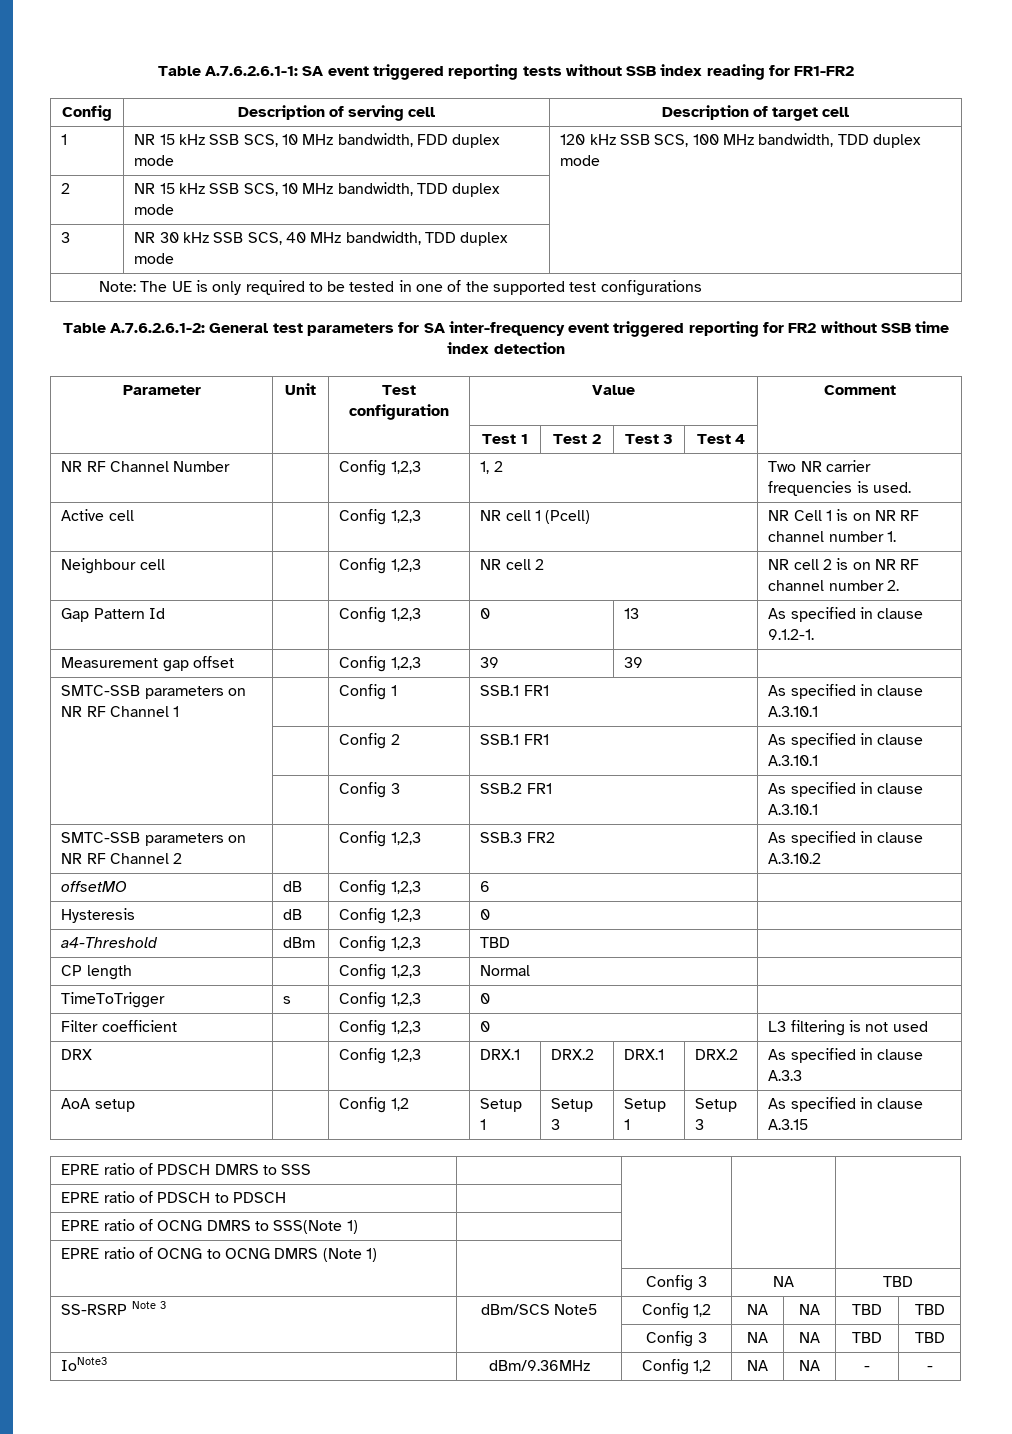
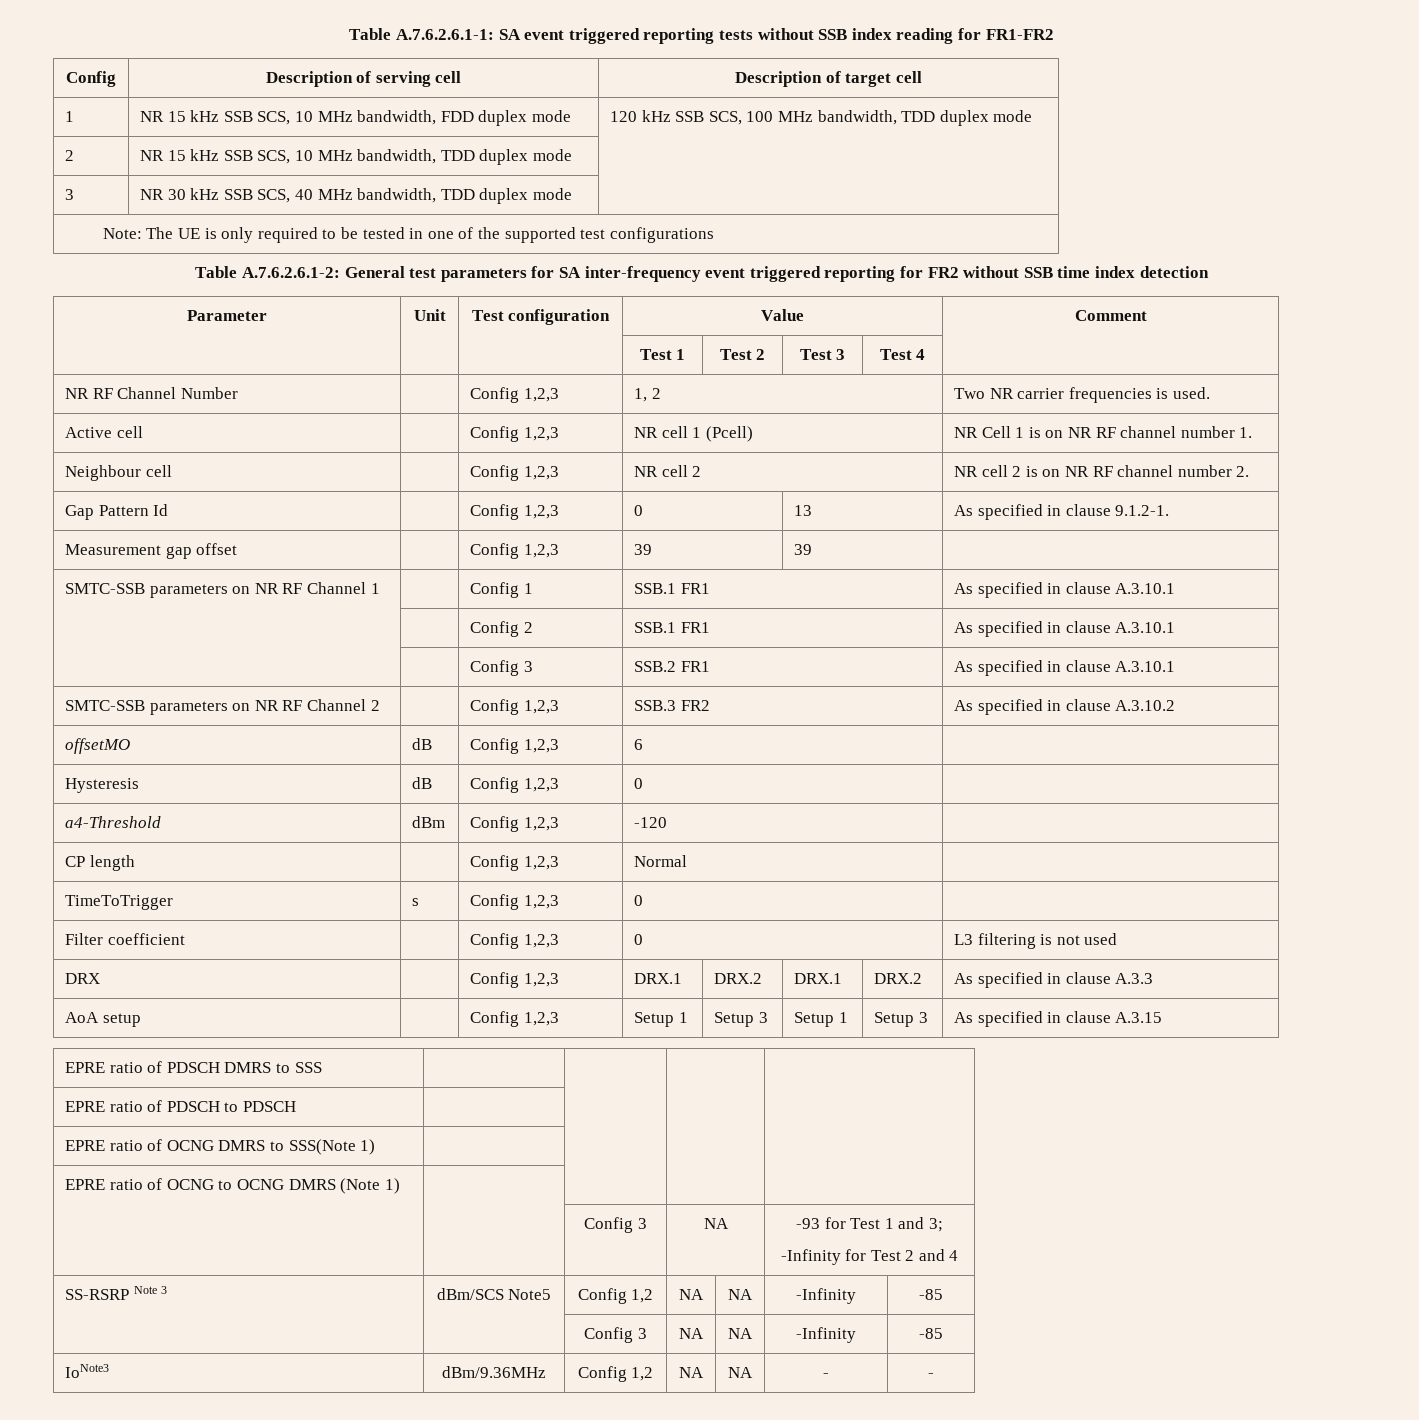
[480,937,511,948] TBD -> [634,817,668,828] -120
[390,1098,409,1111] 1,2 -> [523,1012,559,1026] 1,2,3
[883,1276,913,1287] TBD -> [796,1217,943,1232] [780,1249,959,1265] -93 for Test 1 and 3; // -Infinity for Test 2 and 4
[852,1304,882,1315] [914,1304,945,1315] TBD | TBD -> [796,1288,856,1304] [919,1289,943,1300] -Infinity | -85
[852,1332,882,1343] [914,1332,945,1343] TBD | TBD -> [796,1327,856,1343] [919,1328,943,1339] -Infinity | -85

